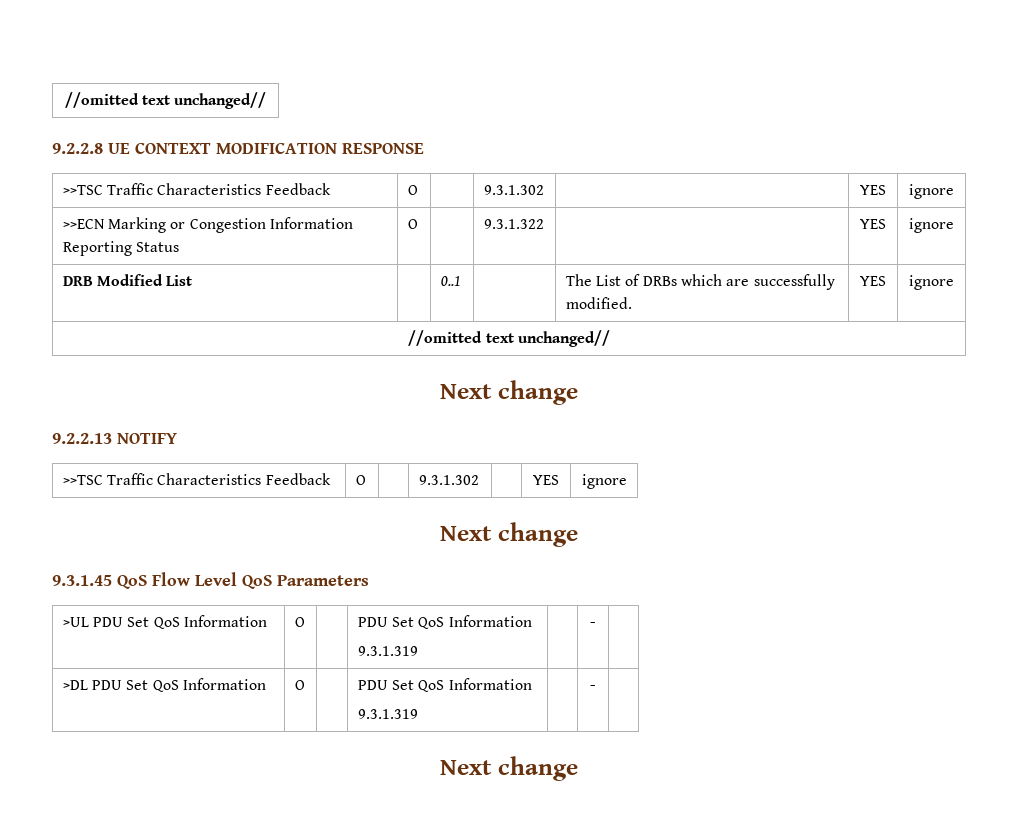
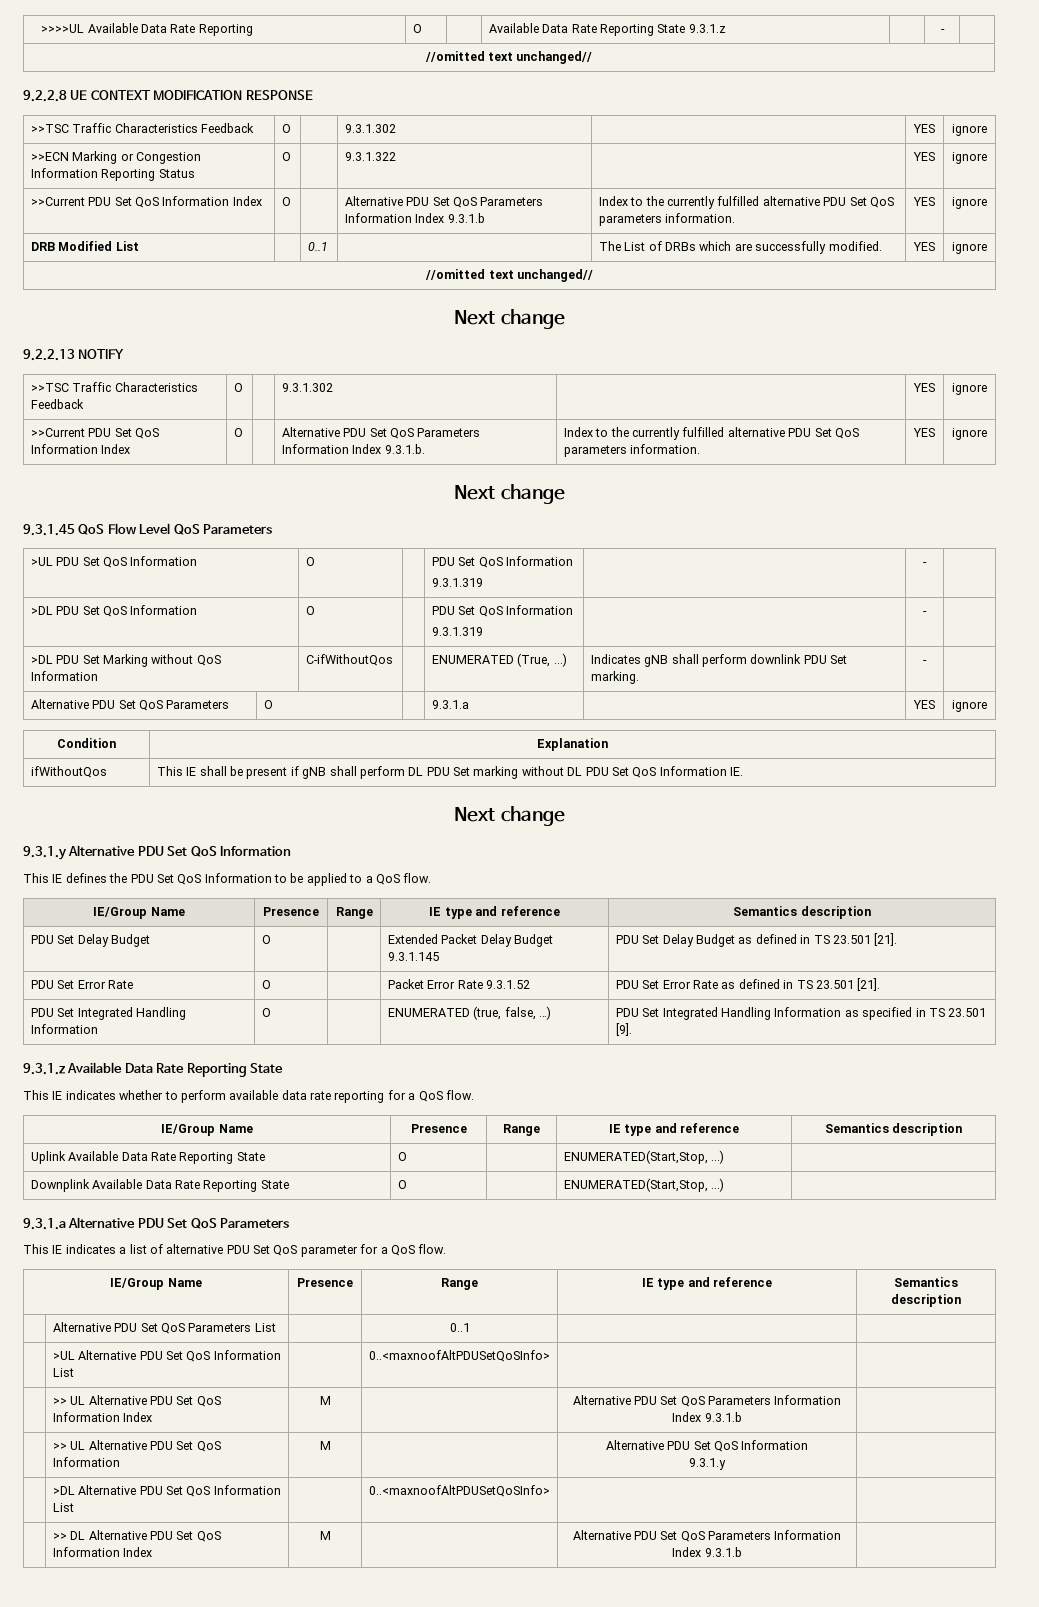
(64, 100) none -> [41,23,253,36] [412,24,422,33] [488,23,726,36] [940,29,945,33] >>>>UL Available Data Rate Reporting | O | | Available Data Rate Reporting State 9.3.1.z | | - | //
(954, 225) none -> [30,196,262,208] [281,197,291,206] [344,196,544,208] [344,213,485,223] [598,196,894,209] [598,213,736,226] [913,197,935,206] [952,197,987,209] // >>Current PDU Set QoS Information Index | O | | Alternative PDU Set QoS Parameters Information Index 9.3.1.b | Index to the currently fulfilled alternative PDU Set QoS parameters information. | YES | ignore
(627, 481) none -> [30,428,160,439] [30,444,131,454] [233,428,243,437] [281,427,481,439] [281,444,425,454] [563,427,859,440] [563,444,701,457] [913,428,935,437] [952,428,987,440] // >>Current PDU Set QoS Information Index | O | | Alternative PDU Set QoS Parameters Information Index 9.3.1.b. | Index to the currently fulfilled alternative PDU Set QoS parameters information. | YES | ignore
[440,756,578,781] // Next change -> [30,654,221,667] [30,671,98,681] [305,654,393,666] [431,653,567,667] [590,654,848,667] [590,671,639,684] [923,660,927,664] [30,699,230,711] [263,700,273,709] [431,700,469,709] [913,700,935,709] [952,700,987,712] [57,738,116,748] [537,738,608,751] [30,766,107,778] [156,766,744,779] [454,806,565,826] [23,845,291,860] [23,873,432,886] [93,907,185,919] [263,907,319,916] [335,907,373,919] [429,906,560,919] [733,906,871,919] [30,934,151,947] [261,935,271,944] [387,934,554,947] [387,952,439,961] [615,933,898,947] [30,980,134,989] [261,980,271,989] [387,979,531,989] [615,978,881,991] [30,1007,187,1020] [30,1024,98,1034] [261,1008,271,1017] [387,1006,552,1020] [615,1007,987,1020] [615,1023,632,1036] [23,1062,283,1077] [23,1090,474,1103] [161,1124,253,1136] [410,1124,467,1133] [503,1124,540,1136] [608,1123,740,1136] [824,1123,963,1136] [30,1151,265,1164] [397,1152,407,1161] [563,1150,725,1164] [30,1179,289,1192] [397,1180,407,1189] [563,1178,725,1192] [23,1217,289,1230] [23,1244,447,1257] [110,1278,202,1290] [297,1278,353,1287] [441,1278,478,1290] [641,1277,773,1290] [894,1277,958,1287] [891,1294,961,1307] [52,1322,276,1334] [449,1323,470,1332] [52,1350,281,1362] [52,1368,74,1377] [369,1350,550,1362] [52,1395,221,1407] [52,1412,153,1422] [319,1396,331,1405] [572,1395,842,1407] [672,1412,742,1422] [52,1440,221,1452] [52,1457,120,1467] [319,1441,331,1450] [605,1440,809,1452] [689,1458,726,1470] [52,1485,281,1497] [52,1503,74,1512] [369,1485,550,1497] [52,1530,221,1542] [52,1547,153,1557] [319,1531,331,1540] [572,1530,842,1542] [672,1547,742,1557] // >DL PDU Set Marking without QoS Information | C-ifWithoutQos | | ENUMERATED (True, ...) | Indicates gNB shall perform downlink PDU Set marking. | - | // Alternative PDU Set QoS Parameters | O | | 9.3.1.a | | YES | ignore // Condition | Explanation // ifWithoutQos | This IE shall be present if gNB shall perform DL PDU Set marking without DL PDU Set QoS Information IE. // Next change // 9.3.1.y Alternative PDU Set QoS Information // This IE defines the PDU Set QoS Information to be applied to a QoS flow. // IE/Group Name | Presence | Range | IE type and reference | Semantics description // PDU Set Delay Budget | O | | Extended Packet Delay Budget 9.3.1.145 | PDU Set Delay Budget as defined in TS 23.501 [21]. // PDU Set Error Rate | O | | Packet Error Rate 9.3.1.52 | PDU Set Error Rate as defined in TS 23.501 [21]. // PDU Set Integrated Handling Information | O | | ENUMERATED (true, false, …) | PDU Set Integrated Handling Information as specified in TS 23.501 [9]. // 9.3.1.z Available Data Rate Reporting State // This IE indicates whether to perform available data rate reporting for a QoS flow. // IE/Group Name | Presence | Range | IE type and reference | Semantics description // Uplink Available Data Rate Reporting State | O | | ENUMERATED(Start,Stop, ...) | // Downplink Available Data Rate Reporting State | O | | ENUMERATED(Start,Stop, ...) | // 9.3.1.a Alternative PDU Set QoS Parameters // This IE indicates a list of alternative PDU Set QoS parameter for a QoS flow. // IE/Group Name | Presence | Range | IE type and reference | Semantics description // | Alternative PDU Set QoS Parameters List | | 0..1 | | // | >UL Alternative PDU Set QoS Information List | | 0..<maxnoofAltPDUSetQoSInfo> | | // | >> UL Alternative PDU Set QoS Information Index | M | | Alternative PDU Set QoS Parameters Information Index 9.3.1.b | // | >> UL Alternative PDU Set QoS Information | M | | Alternative PDU Set QoS Information // 9.3.1.y | // | >DL Alternative PDU Set QoS Information List | | 0..<maxnoofAltPDUSetQoSInfo> | | // | >> DL Alternative PDU Set QoS Information Index | M | | Alternative PDU Set QoS Parameters Information Index 9.3.1.b |

